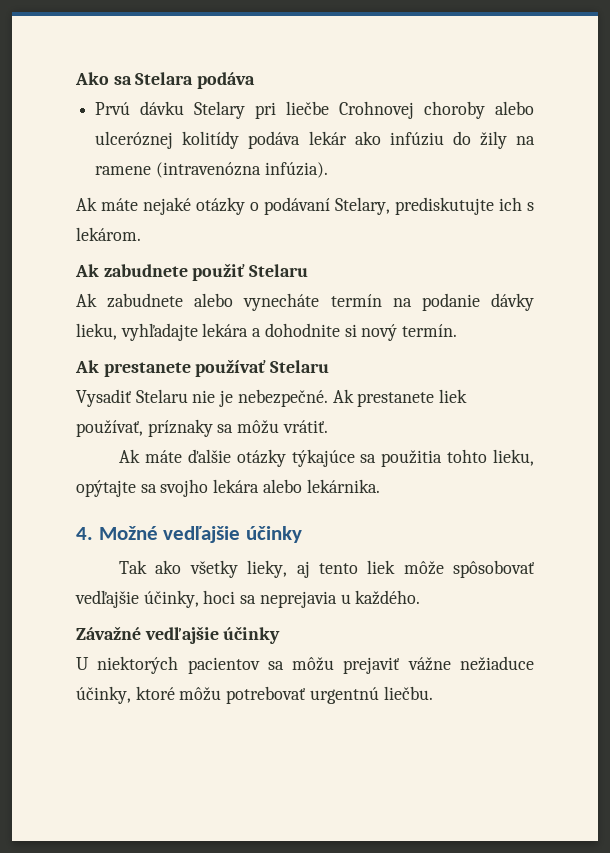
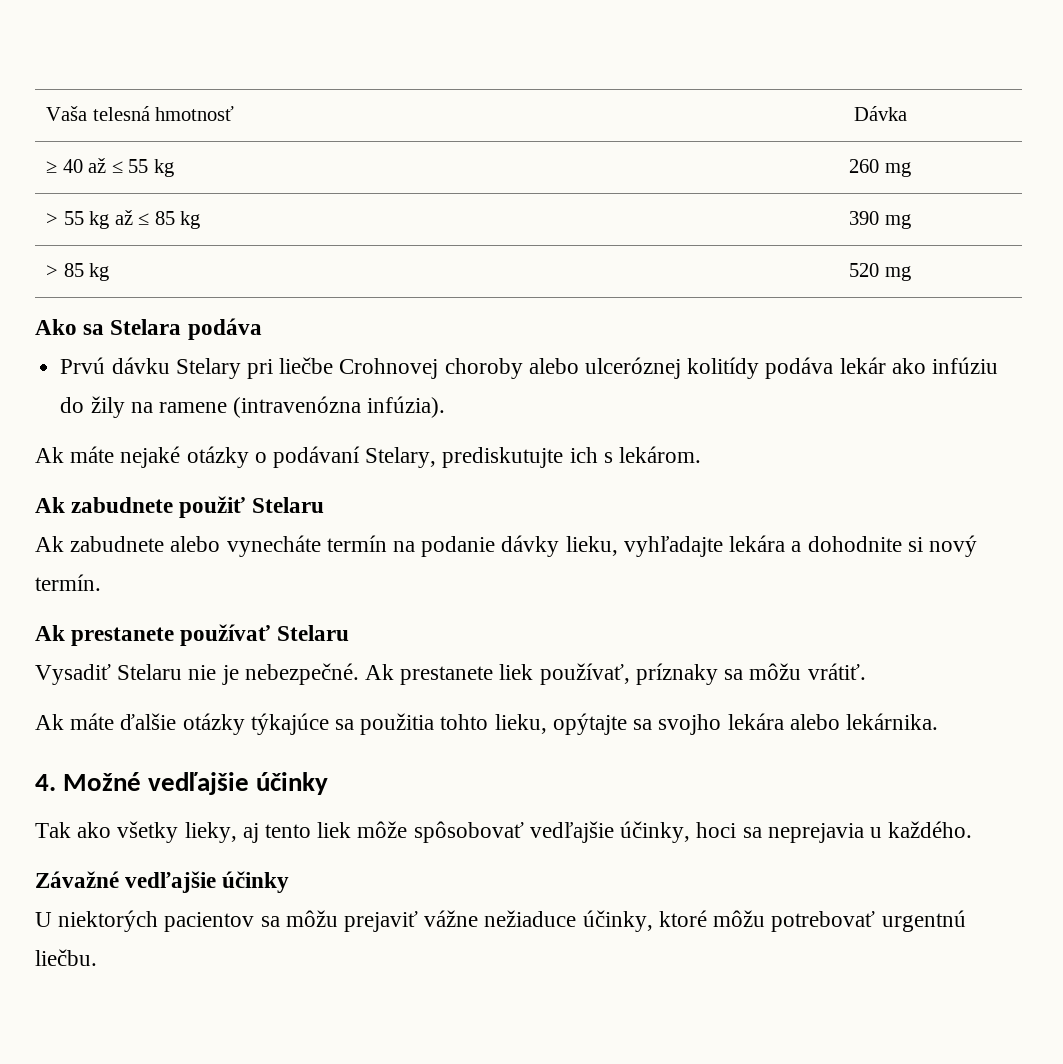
(75, 78) none -> [46,106,235,121] [853,106,907,121] [46,158,174,177] [849,159,911,177] [46,210,201,229] [849,211,911,229] [46,263,110,281] [849,263,911,281] Vaša telesná hmotnosť | Dávka // ≥ 40 až ≤ 55 kg | 260 mg // > 55 kg až ≤ 85 kg | 390 mg // > 85 kg | 520 mg //

